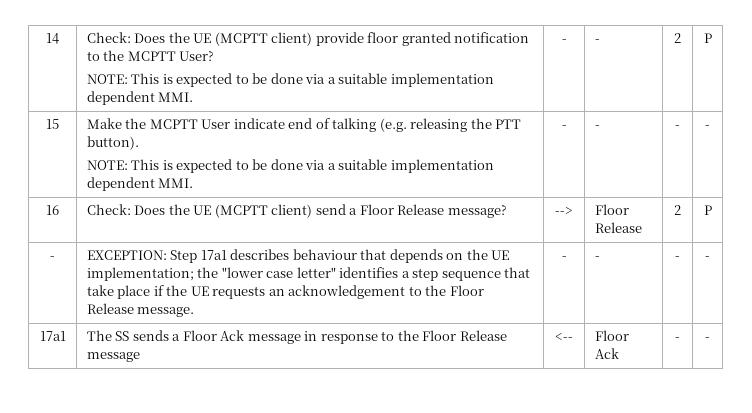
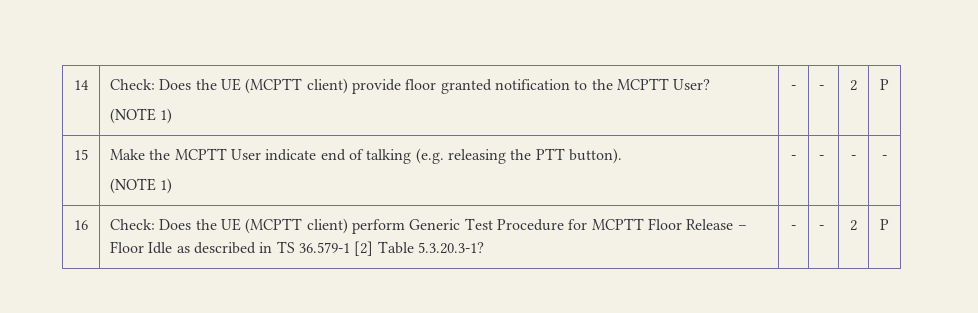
[86,73,494,87] [86,91,194,105] NOTE: This is expected to be done via a suitable implementation dependent MMI. -> [110,108,173,124] (NOTE 1)
[86,159,494,173] [86,177,194,191] NOTE: This is expected to be done via a suitable implementation dependent MMI. -> [110,178,173,194] (NOTE 1)
[315,204,507,218] [555,207,573,215] [594,204,629,215] [594,222,642,233] [674,205,681,215] [703,205,712,215] [50,256,55,260] [86,249,510,263] [86,267,531,281] [86,285,484,299] [86,303,195,317] [561,256,567,260] [594,256,600,260] [675,256,680,260] [705,256,710,260] [39,331,66,341] [86,330,507,344] [86,352,140,362] [555,333,573,341] [594,330,629,341] [594,348,619,359] [675,337,680,341] [705,337,710,341] send a Floor Release message? | --> | Floor Release | 2 | P // - | EXCEPTION: Step 17a1 describes behaviour that depends on the UE implementation; the "lower case letter" identifies a step sequence that take place if the UE requests an acknowledgement to the Floor Release message. | - | - | - | - // 17a1 | The SS sends a Floor Ack message in response to the Floor Release message | <-- | Floor Ack | - | - -> [352,218,747,234] [110,241,484,256] [791,225,796,230] [819,225,825,230] [850,220,857,231] [880,219,889,230] perform Generic Test Procedure for MCPTT Floor Release – Floor Idle as described in TS 36.579-1 [2] Table 5.3.20.3-1? | - | - | 2 | P

